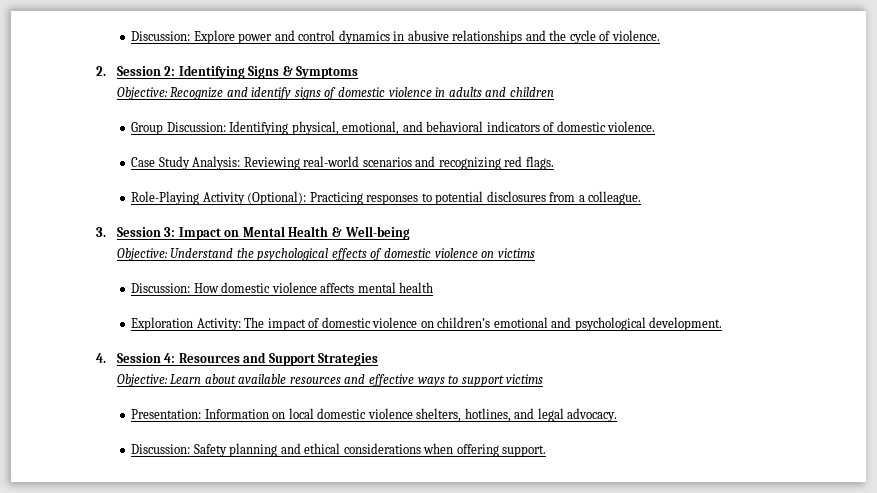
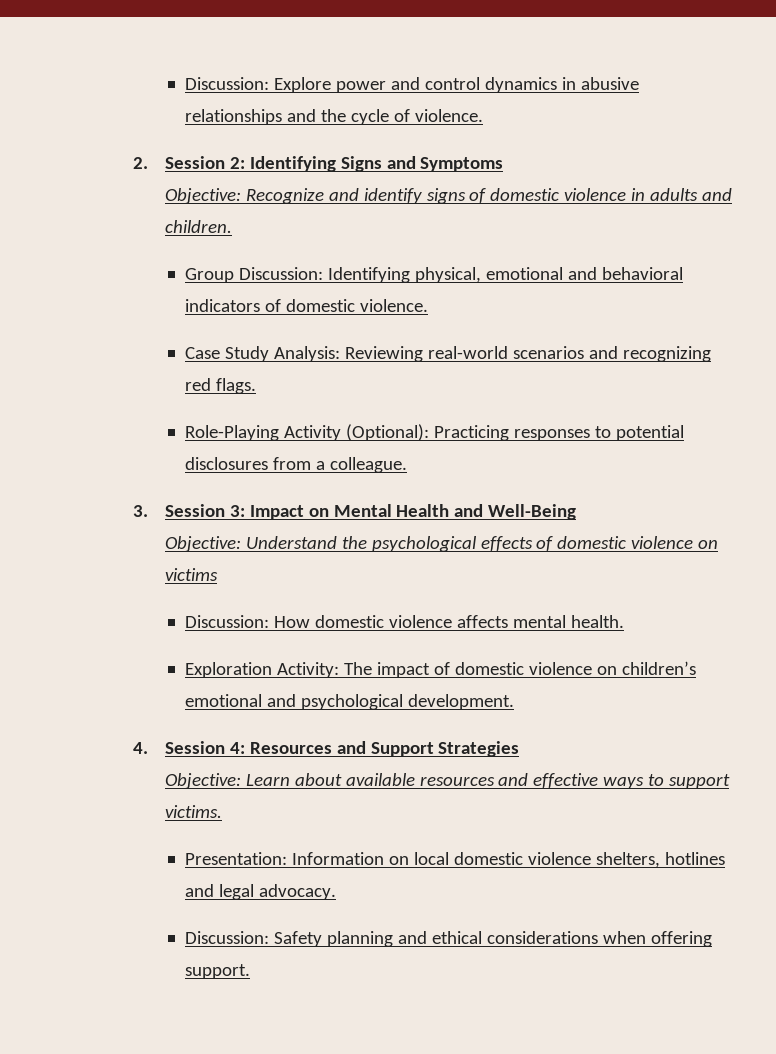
[282,66,293,76] & -> [386,156,416,169] and
[509,87,554,97] children -> [164,220,232,233] children.
[342,121,400,135] emotional, -> [485,267,563,280] emotional
[331,226,410,240] & Well-being -> [454,504,577,520] and Well-Being
[399,282,434,293] health -> [570,615,624,628] health.
[506,374,544,384] victims -> [164,805,222,818] victims.
[464,408,511,422] hotlines, -> [664,852,725,865] hotlines

